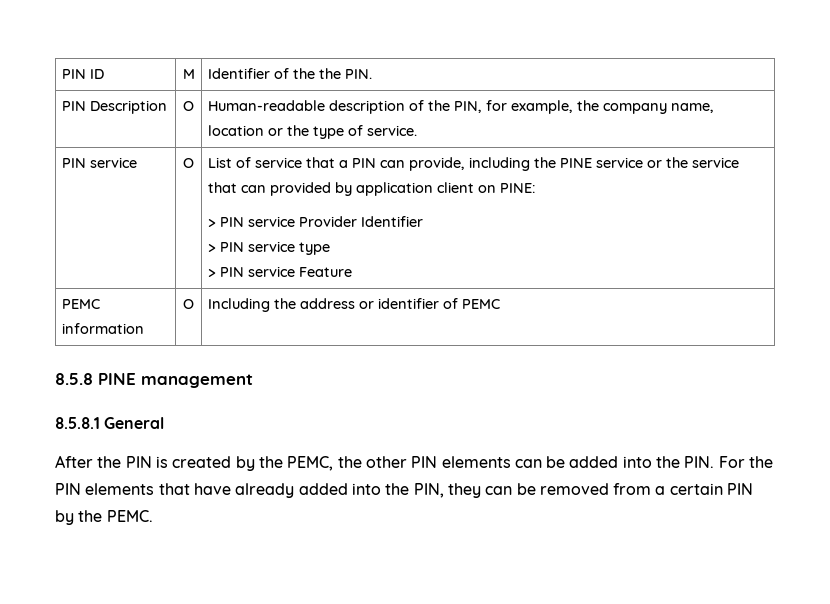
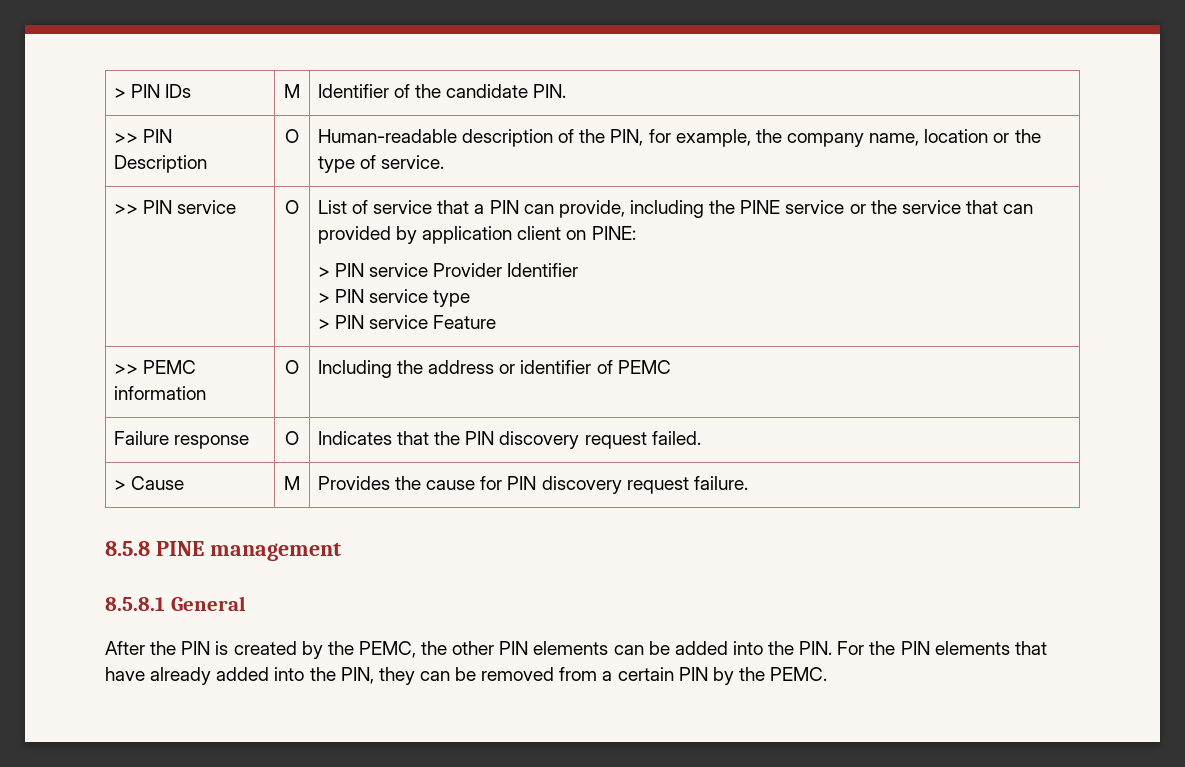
[61,69,104,79] PIN ID -> [113,84,192,98] > PIN IDs
[318,68,341,79] the -> [446,84,529,98] candidate
(372, 74) none -> [113,133,138,143] >>
(417, 130) none -> [113,204,138,214] >>
(352, 272) none -> [113,364,138,374] >>
(500, 304) none -> [113,431,250,449] [285,431,299,445] [317,431,701,449] [113,476,185,490] [284,476,300,490] [317,476,748,494] // Failure response | O | Indicates that the PIN discovery request failed. // > Cause | M | Provides the cause for PIN discovery request failure.

